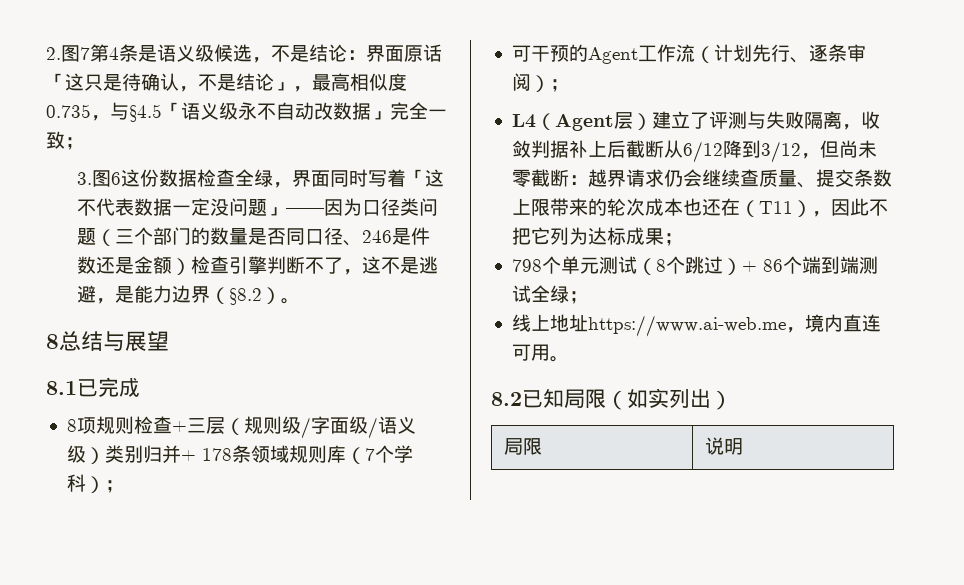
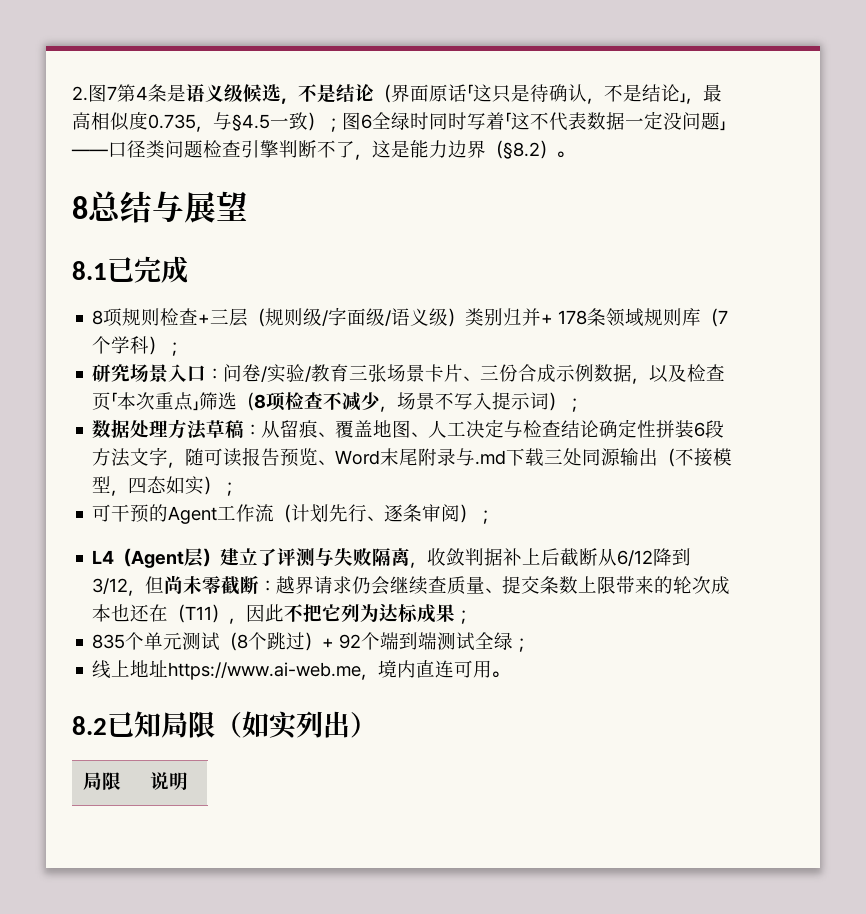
[347,50,366,60] ： -> [374,84,391,103] （
[162,102,447,120] [46,131,84,150] [77,169,331,188] 「语义级永不自动改数据」完全一致； // 3.图6这份数据检查全绿，界面 -> [270,112,429,132] 一致）；图6全绿时
[324,198,363,216] 因为 -> (108, 152) none
[96,227,431,246] [77,256,192,275] （三个部门的数量是否同口径、246是件数还是金额） -> (203, 149) none
[381,256,439,274] [77,285,116,304] 不是逃避， -> (391, 149) none
(124, 486) none -> [92,364,726,384] [92,392,584,412] [92,419,725,440] [92,447,733,468] [92,476,239,496] // 研究场景入口：问卷/实验/教育三张场景卡片、三份合成示例数据，以及检查页「本次重点」筛选（8项检查不减少，场景不写入提示词）； // 数据处理方法草稿：从留痕、覆盖地图、人工决定与检查结论确定性拼装6段方法文字，随可读报告预览、Word末尾附录与.md下载三处同源输出（不接模型，四态如实）；
[511,259,542,272] 798 -> [92,634,126,649] 835
[762,259,783,272] 86 -> [339,634,362,649] 92

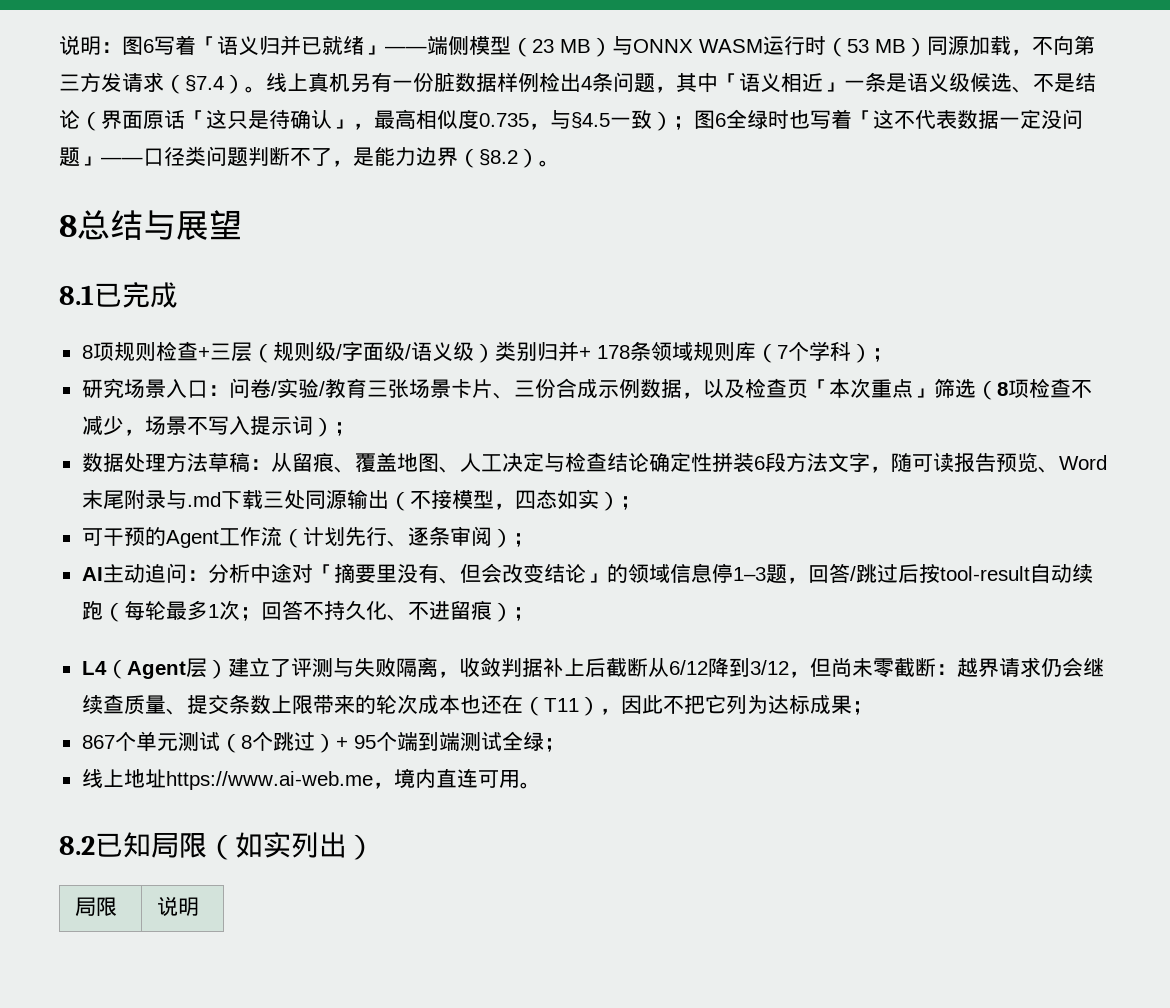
[72,84,148,102] 2.图7第4 -> [59,35,1095,57] [59,72,865,94] 说明：图6写着「语义归并已就绪」——端侧模型（23 MB）与ONNX WASM运行时（53 MB）同源加载，不向第三方发请求（§7.4）。线上真机另有一份脏数据样例检出4条问题，其中「语义相近」一
[281,98,298,104] ， -> [1012,86,1033,93] 、
[587,84,680,104] ，不是结论 -> (332, 120) none
[429,112,467,130] 同时 -> [789,110,810,129] 也
[203,140,279,158] 检查引擎 -> (248, 157) none
[372,140,391,158] 这 -> (353, 163) none
(495, 517) none -> [81,563,1093,584] [81,600,534,622] // AI主动追问：分析中途对「摘要里没有、但会改变结论」的领域信息停1–3题，回答/跳过后按tool-result自动续跑（每轮最多1次；回答不持久化、不进留痕）；
[92,634,126,649] 835 -> [81,735,115,749] 867
[339,634,362,649] 92 -> [353,735,376,749] 95

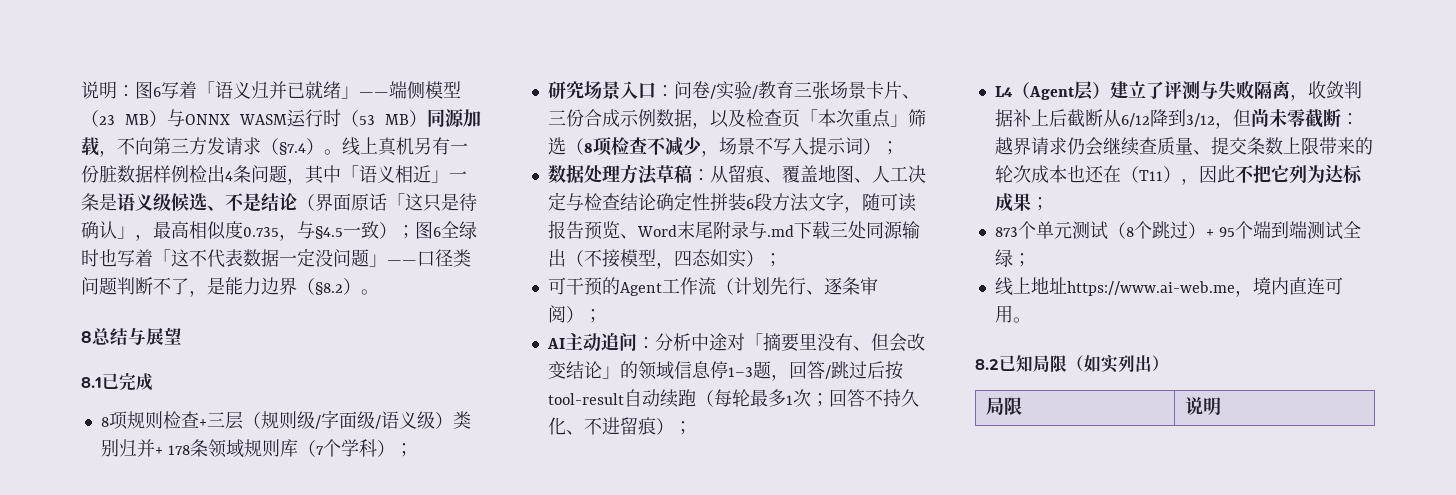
[81,735,115,749] 867 -> [994,227,1018,237] 873

